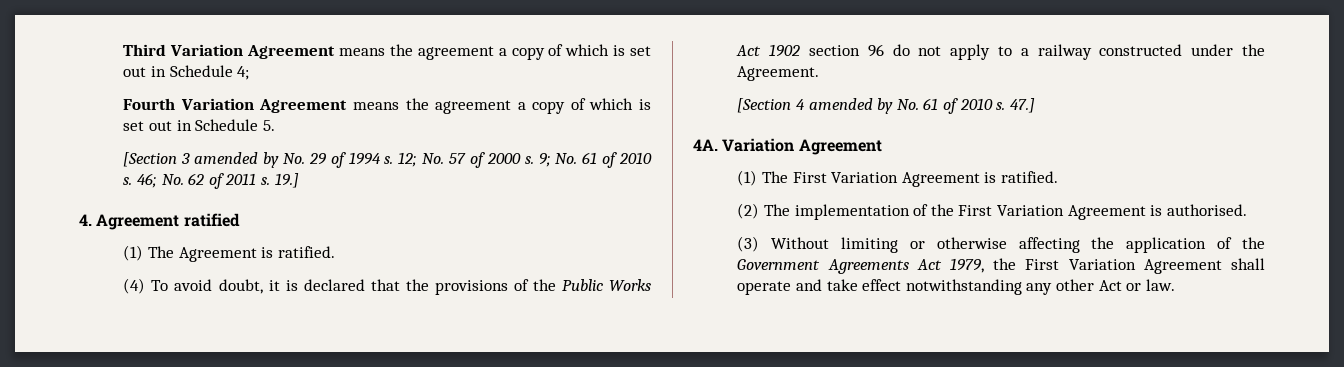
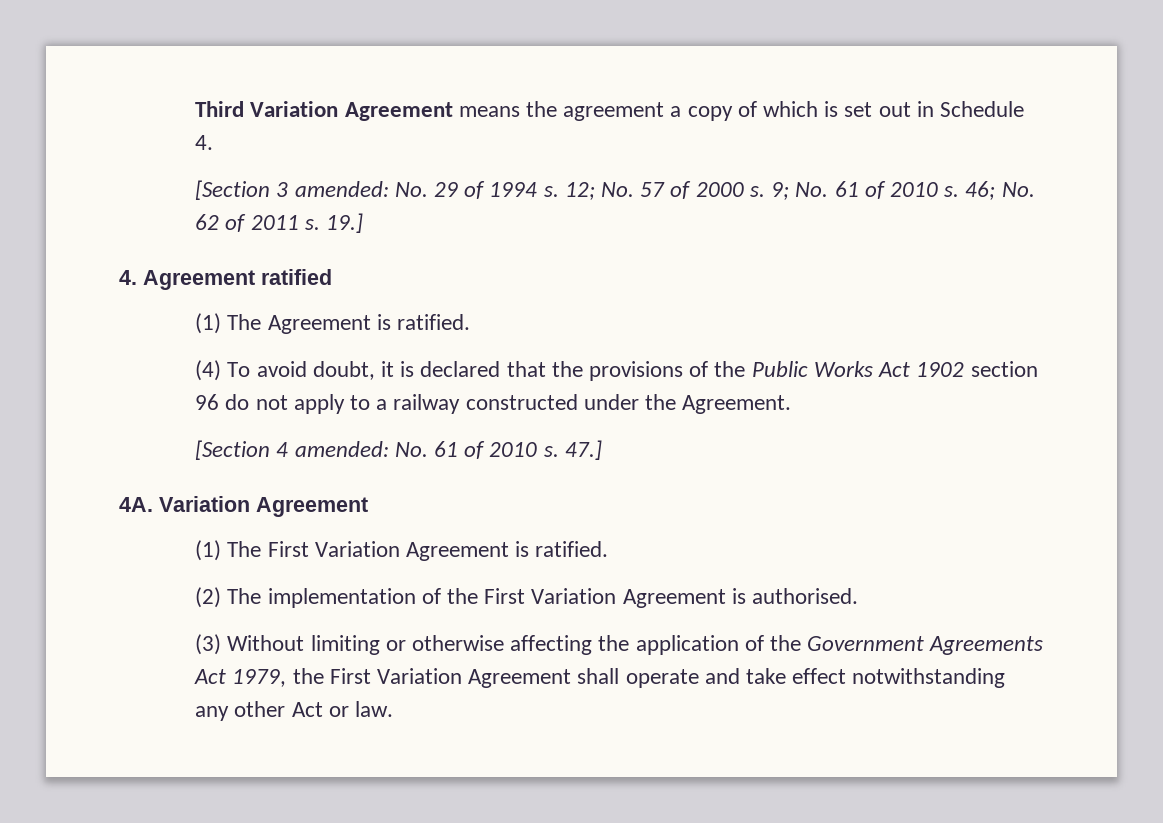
[237,66,250,80] [123,98,652,114] [123,119,275,131] 4; // Fourth Variation Agreement means the agreement a copy of which is set out in Schedule 5. -> [195,135,214,150] 4.
[194,152,279,168] amended by -> [294,181,389,197] amended:
[808,98,894,114] amended by -> [294,441,389,457] amended:

